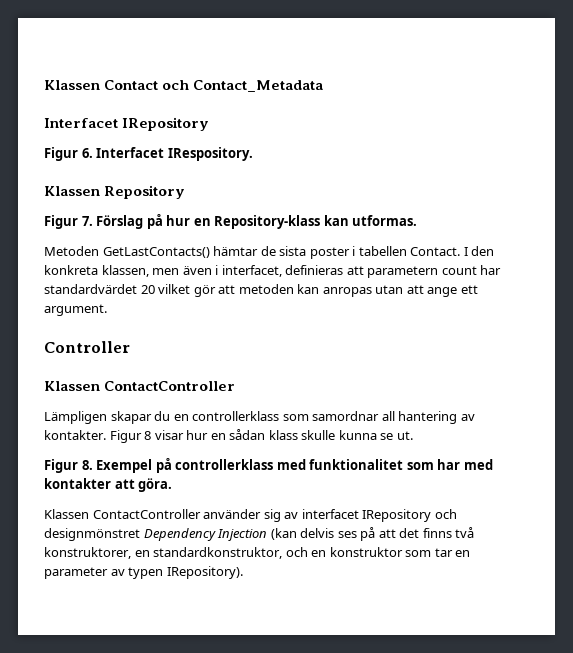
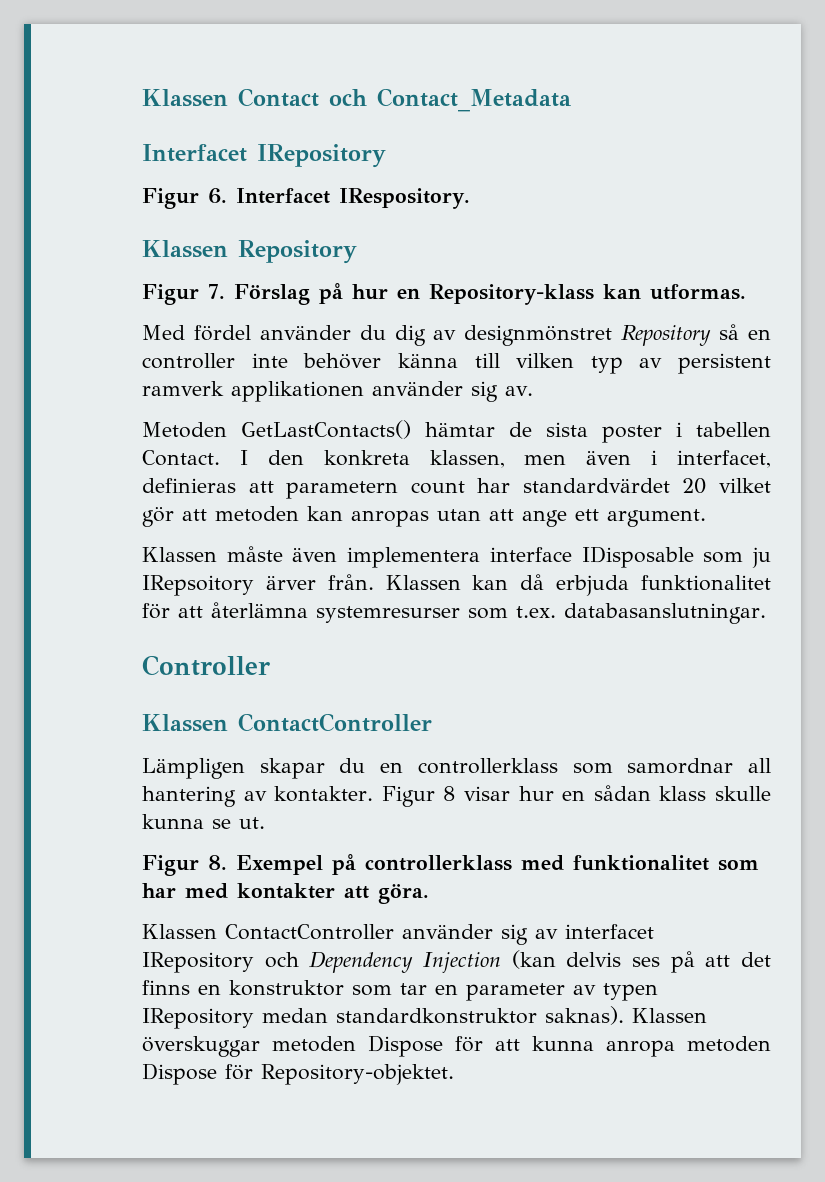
(418, 220) none -> [142,324,772,346] [142,353,771,374] [142,381,533,402] // Med fördel använder du dig av designmönstret Repository så en controller inte behöver känna till vilken typ av persistent ramverk applikationen använder sig av.
(107, 310) none -> [142,546,771,568] [142,574,771,596] [142,602,766,624] // Klassen måste även implementera interface IDisposable som ju IRepsoitory ärver från. Klassen kan då erbjuda funktionalitet för att återlämna systemresurser som t.ex. databasanslutningar.
[44,528,140,541] designmönstret -> (299, 960) none
[455,527,475,538] [44,547,308,559] två konstruktorer, en standardkonstruktor, och -> (190, 987) none
[166,566,243,579] IRepository). -> [142,1006,707,1029] [142,1035,771,1057] [142,1063,454,1085] IRepository medan standardkonstruktor saknas). Klassen överskuggar metoden Dispose för att kunna anropa metoden Dispose för Repository-objektet.

